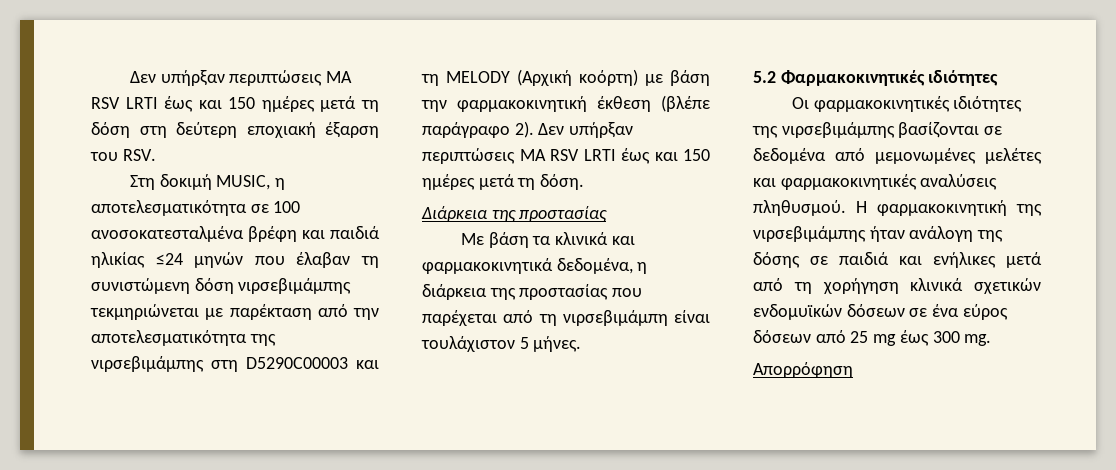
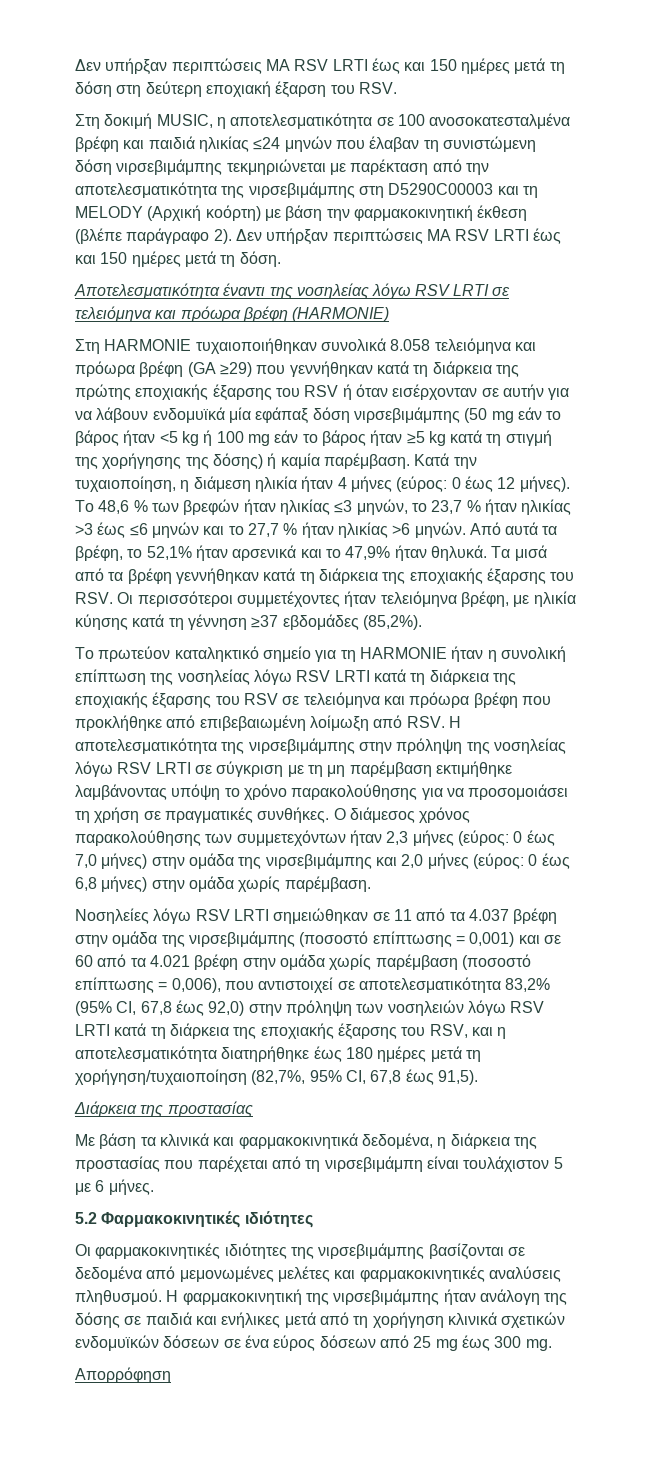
(585, 182) none -> [74,283,511,299] [75,306,390,322] [75,338,536,354] [75,361,519,377] [75,384,570,401] [75,407,562,424] [75,430,552,446] [75,453,477,469] [75,476,570,492] [75,499,572,515] [75,522,558,538] [75,545,547,561] [75,568,575,585] [75,591,576,607] [75,614,422,630] [75,646,566,662] [75,669,516,685] [75,692,551,709] [75,715,461,732] [75,738,566,754] [75,761,512,777] [75,784,569,800] [75,807,471,823] [75,830,555,846] [75,853,570,869] [75,876,371,892] [75,908,558,924] [75,931,561,947] [75,954,531,970] [75,977,551,993] [75,1000,545,1016] [75,1023,507,1040] [75,1046,481,1062] [75,1069,478,1085] // Αποτελεσματικότητα έναντι της νοσηλείας λόγω RSV LRTI σε τελειόμηνα και πρόωρα βρέφη (HARMONIE) // Στη HARMONIE τυχαιοποιήθηκαν συνολικά 8.058 τελειόμηνα και πρόωρα βρέφη (GA ≥29) που γεννήθηκαν κατά τη διάρκεια της πρώτης εποχιακής έξαρσης του RSV ή όταν εισέρχονταν σε αυτήν για να λάβουν ενδομυϊκά μία εφάπαξ δόση νιρσεβιμάμπης (50 mg εάν το βάρος ήταν <5 kg ή 100 mg εάν το βάρος ήταν ≥5 kg κατά τη στιγμή της χορήγησης της δόσης) ή καμία παρέμβαση. Κατά την τυχαιοποίηση, η διάμεση ηλικία ήταν 4 μήνες (εύρος: 0 έως 12 μήνες). Το 48,6 % των βρεφών ήταν ηλικίας ≤3 μηνών, το 23,7 % ήταν ηλικίας >3 έως ≤6 μηνών και το 27,7 % ήταν ηλικίας >6 μηνών. Από αυτά τα βρέφη, το 52,1% ήταν αρσενικά και το 47,9% ήταν θηλυκά. Τα μισά από τα βρέφη γεννήθηκαν κατά τη διάρκεια της εποχιακής έξαρσης του RSV. Οι περισσότεροι συμμετέχοντες ήταν τελειόμηνα βρέφη, με ηλικία κύησης κατά τη γέννηση ≥37 εβδομάδες (85,2%). // Το πρωτεύον καταληκτικό σημείο για τη HARMONIE ήταν η συνολική επίπτωση της νοσηλείας λόγω RSV LRTI κατά τη διάρκεια της εποχιακής έξαρσης του RSV σε τελειόμηνα και πρόωρα βρέφη που προκλήθηκε από επιβεβαιωμένη λοίμωξη από RSV. Η αποτελεσματικότητα της νιρσεβιμάμπης στην πρόληψη της νοσηλείας λόγω RSV LRTI σε σύγκριση με τη μη παρέμβαση εκτιμήθηκε λαμβάνοντας υπόψη το χρόνο παρακολούθησης για να προσομοιάσει τη χρήση σε πραγματικές συνθήκες. Ο διάμεσος χρόνος παρακολούθησης των συμμετεχόντων ήταν 2,3 μήνες (εύρος: 0 έως 7,0 μήνες) στην ομάδα της νιρσεβιμάμπης και 2,0 μήνες (εύρος: 0 έως 6,8 μήνες) στην ομάδα χωρίς παρέμβαση. // Νοσηλείες λόγω RSV LRTI σημειώθηκαν σε 11 από τα 4.037 βρέφη στην ομάδα της νιρσεβιμάμπης (ποσοστό επίπτωσης = 0,001) και σε 60 από τα 4.021 βρέφη στην ομάδα χωρίς παρέμβαση (ποσοστό επίπτωσης = 0,006), που αντιστοιχεί σε αποτελεσματικότητα 83,2% (95% CI, 67,8 έως 92,0) στην πρόληψη των νοσηλειών λόγω RSV LRTI κατά τη διάρκεια της εποχιακής έξαρσης του RSV, και η αποτελεσματικότητα διατηρήθηκε έως 180 ημέρες μετά τη χορήγηση/τυχαιοποίηση (82,7%, 95% CI, 67,8 έως 91,5).
(529, 343) none -> [75,1180,105,1195] με 6

